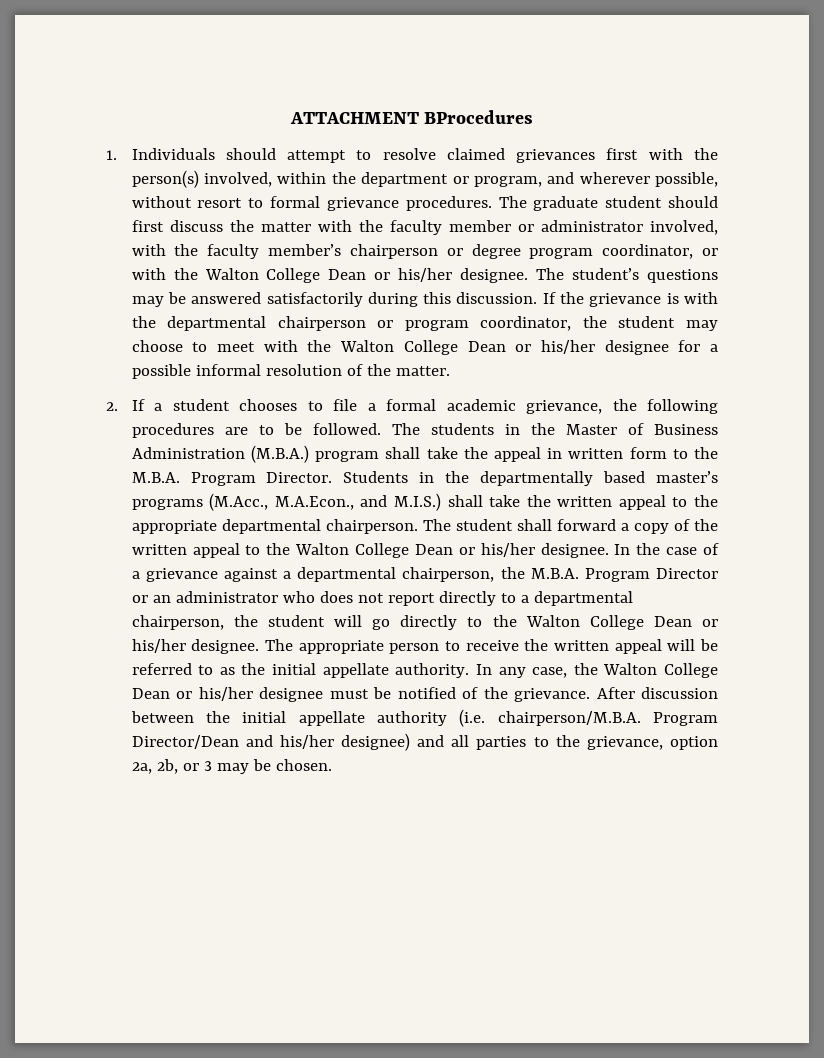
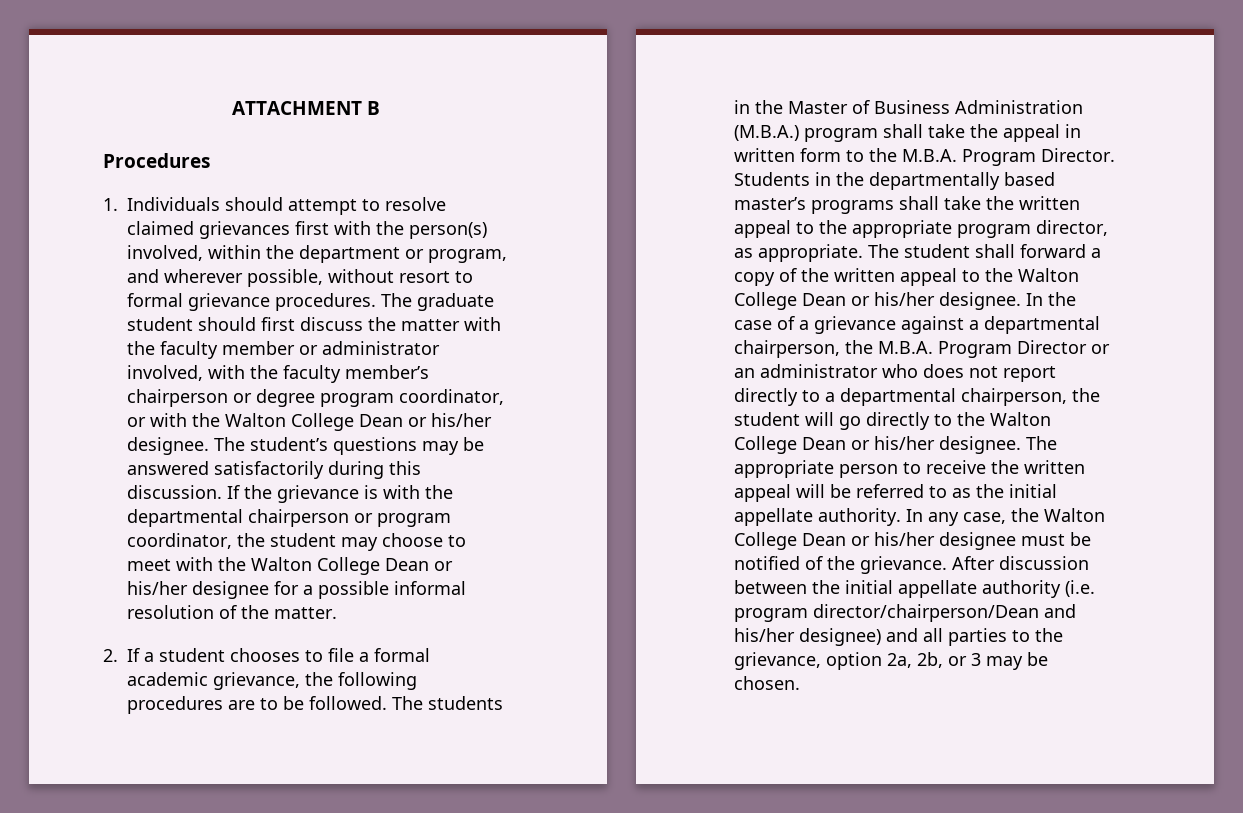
[424,110,534,124] BProcedures -> [367,101,381,115] [103,153,210,168] B // Procedures
[209,493,441,511] (M.Acc., M.A.Econ., and M.I.S.) -> (894, 207) none
[221,519,418,534] departmental chairperson. -> [957,220,1108,238] [734,244,863,262] program director, as appropriate.
[497,711,718,726] [131,735,239,749] chairperson/M.B.A. Program Director/Dean -> [734,604,1039,622] program director/chairperson/Dean

